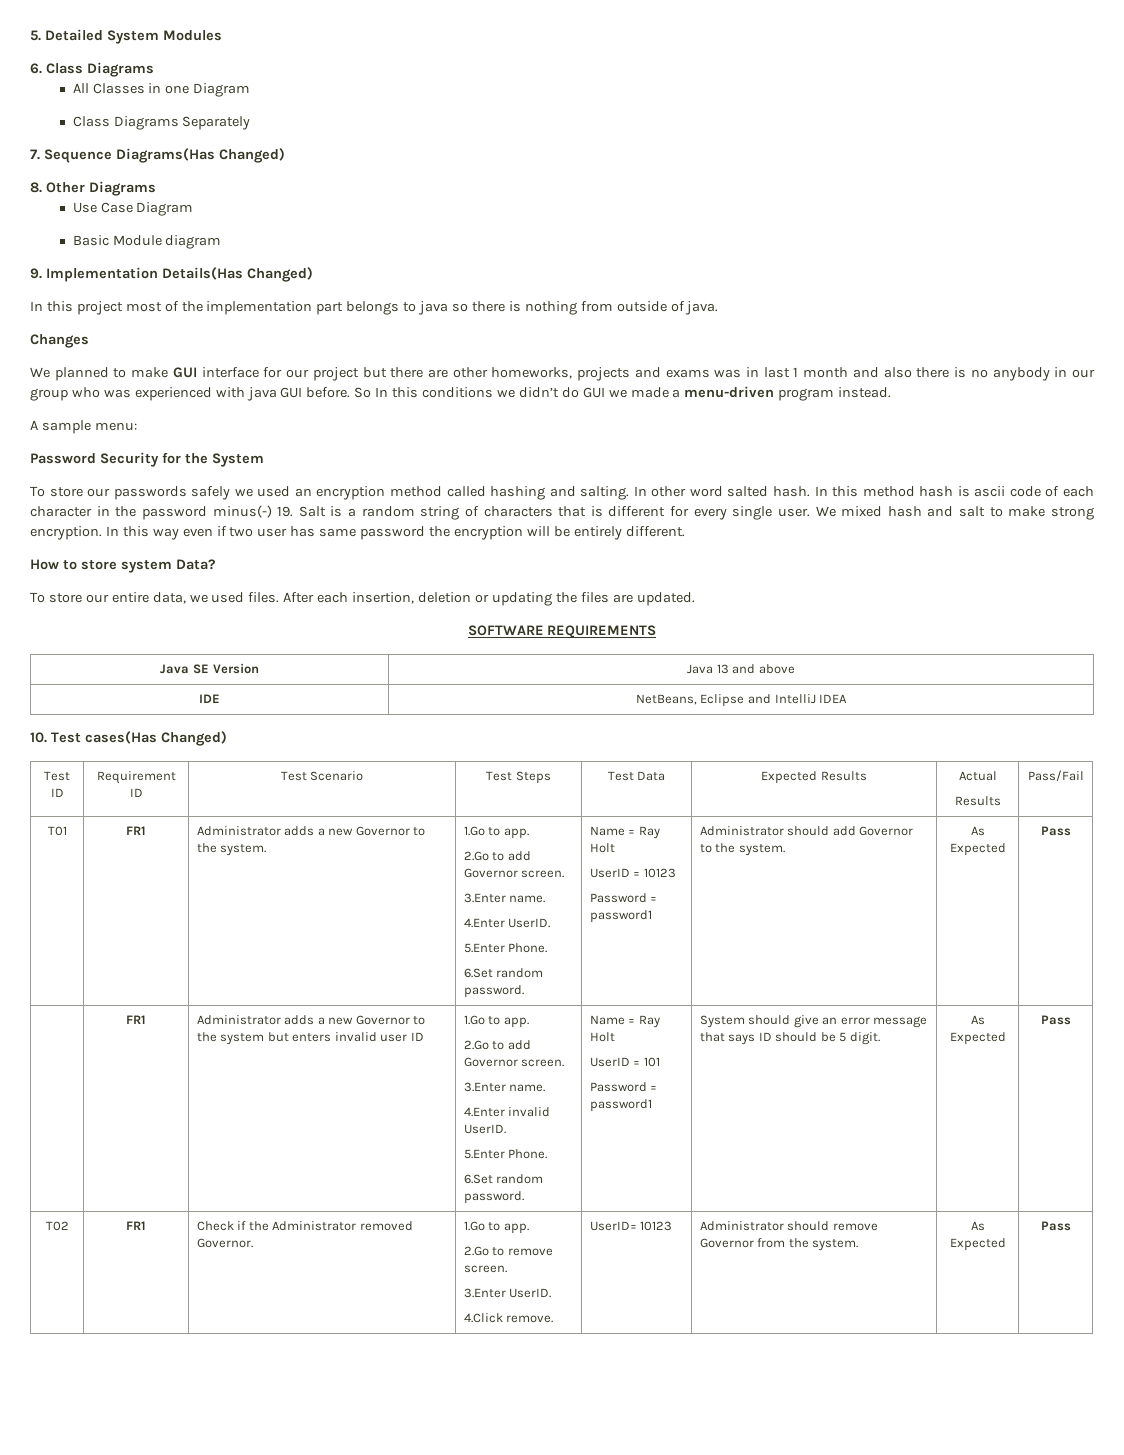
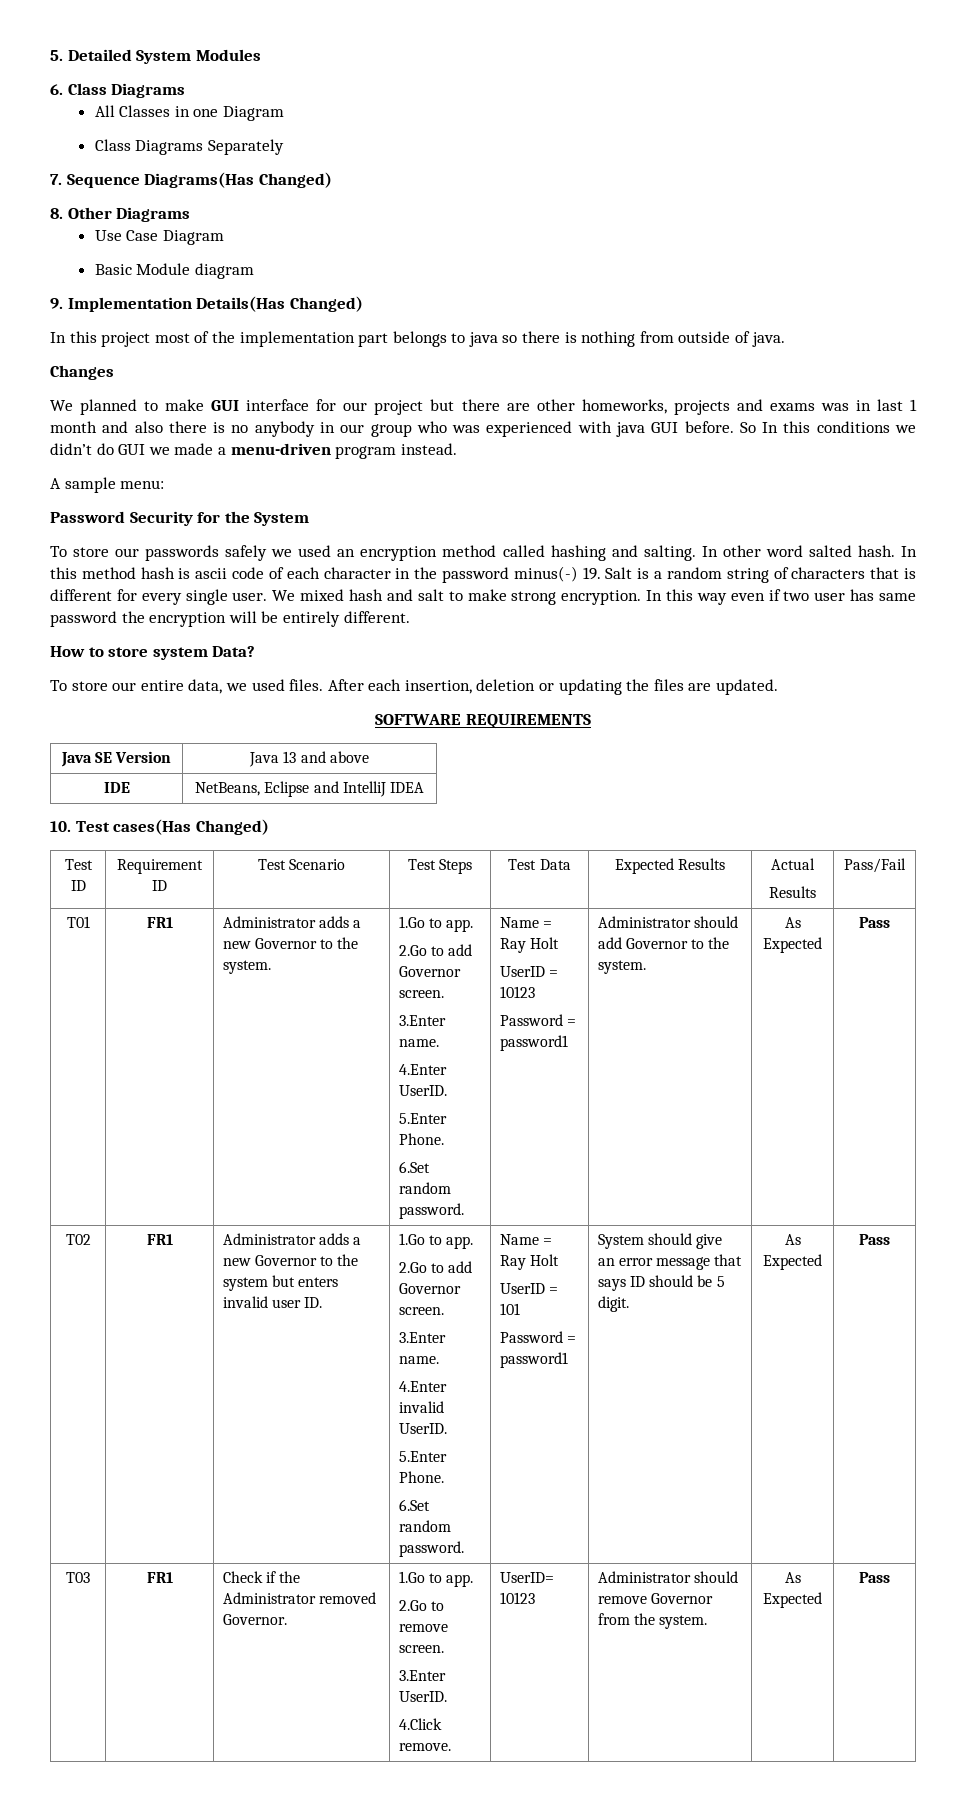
(1071, 831) none -> [65,1234,91,1245] T02
[410,1032,424,1041] ID -> [304,1297,323,1308] ID.
[45,1221,69,1231] T02 -> [66,1572,90,1583] T03

